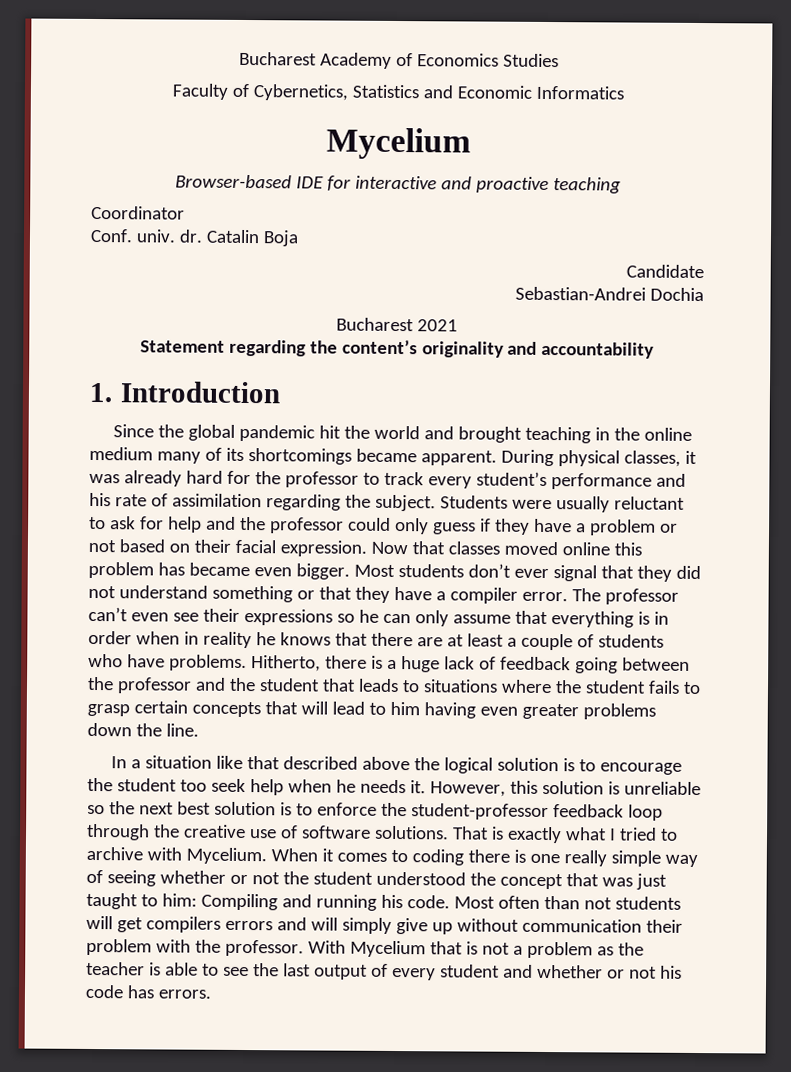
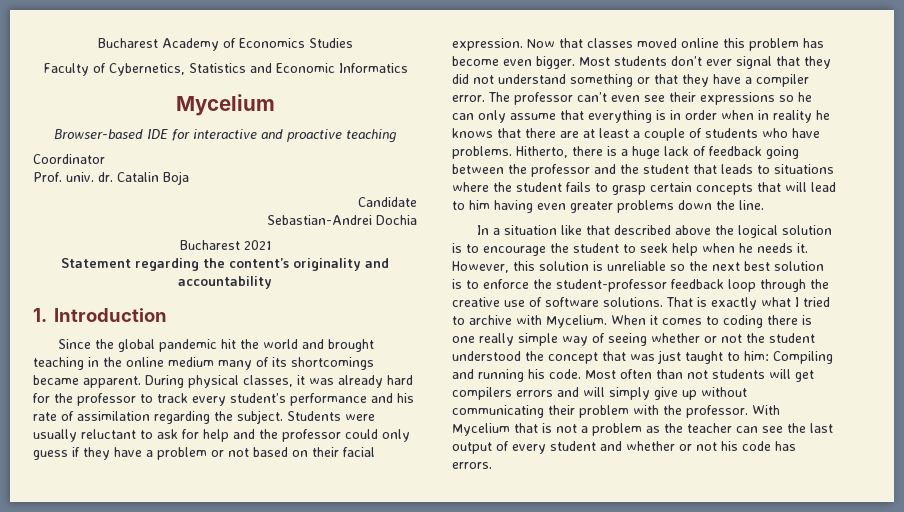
[90,228,133,243] Conf. -> [33,172,62,182] Prof.
[188,562,250,577] became -> [452,56,499,66] become
[179,779,207,792] too -> [623,244,636,253] to
[521,918,642,933] communication -> [452,405,544,418] communicating
[148,962,219,976] is able to -> [736,426,758,433] can

